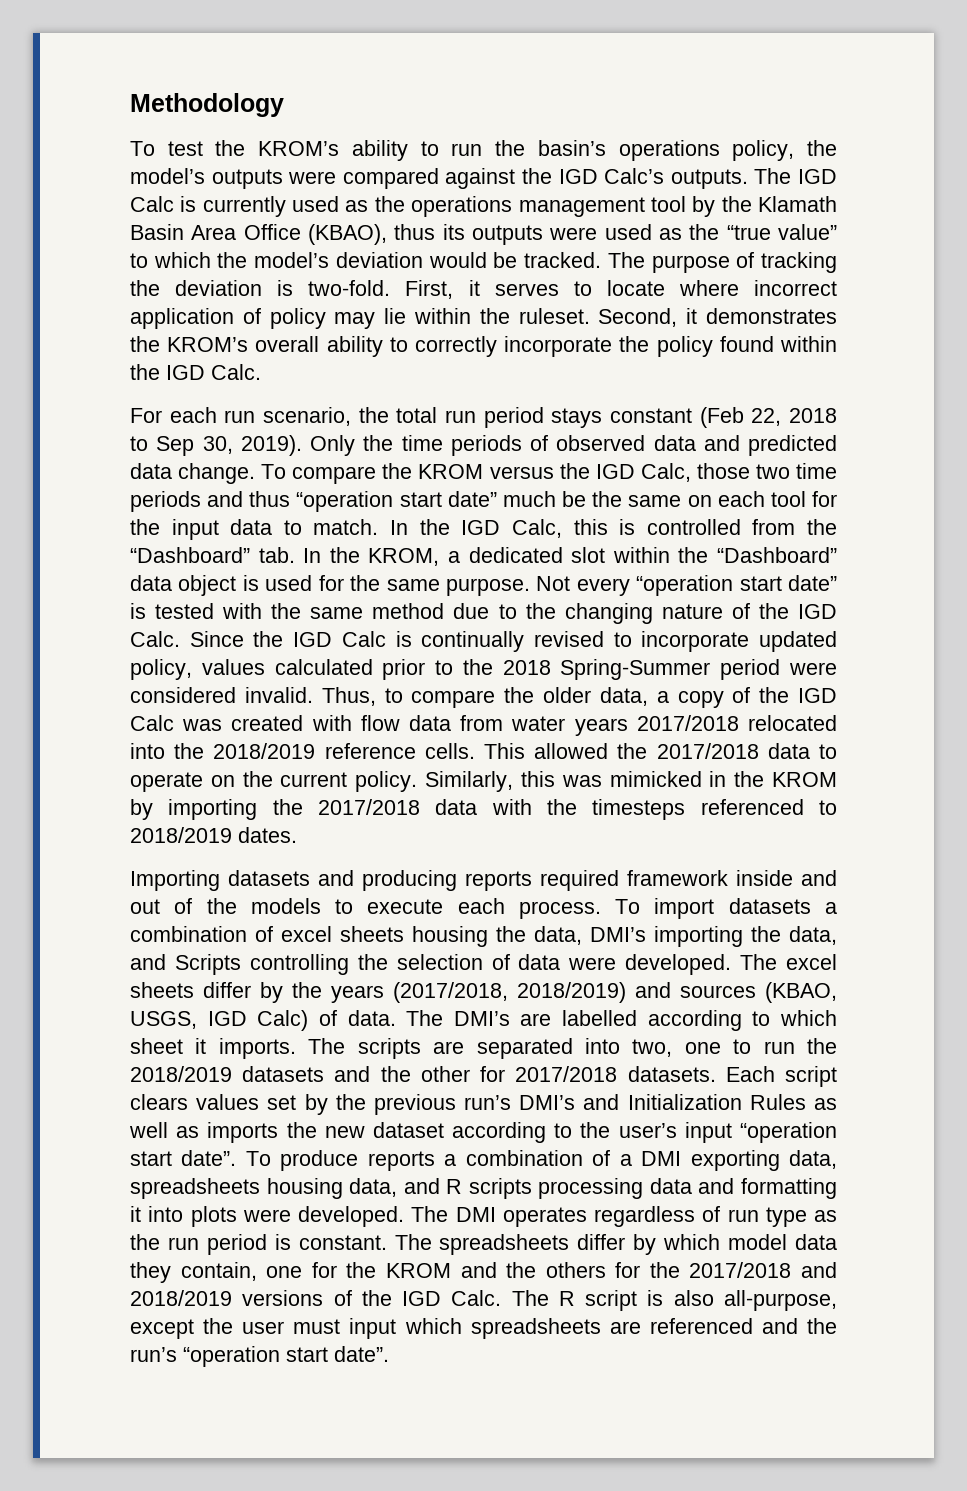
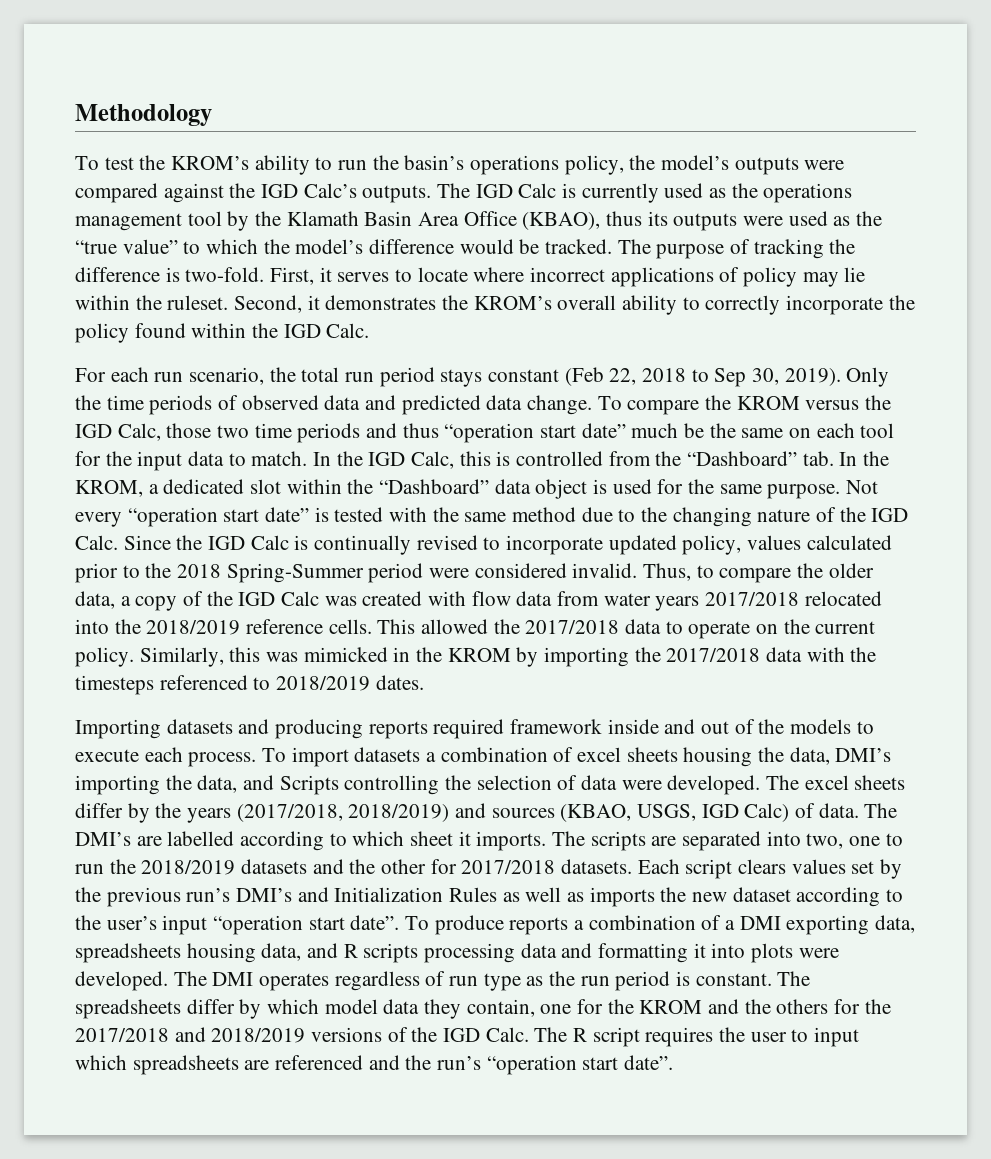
[335,252,423,268] deviation -> [369,239,455,254] difference
[175,280,263,296] deviation -> [75,267,160,282] difference
[130,308,234,329] application -> [610,267,714,287] applications
[647,1290,837,1311] [130,1319,194,1339] is also all-purpose, except -> [645,1027,714,1047] requires
[293,1319,341,1334] must -> [791,1029,809,1042] to

